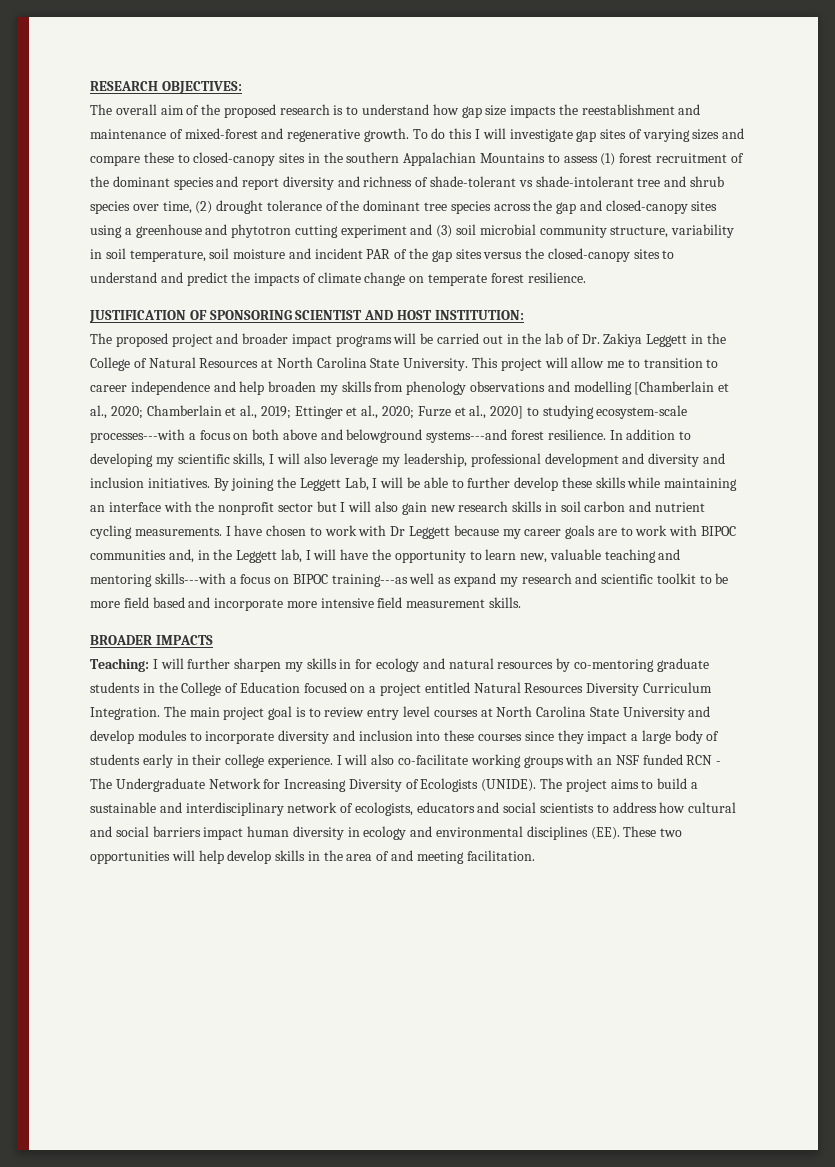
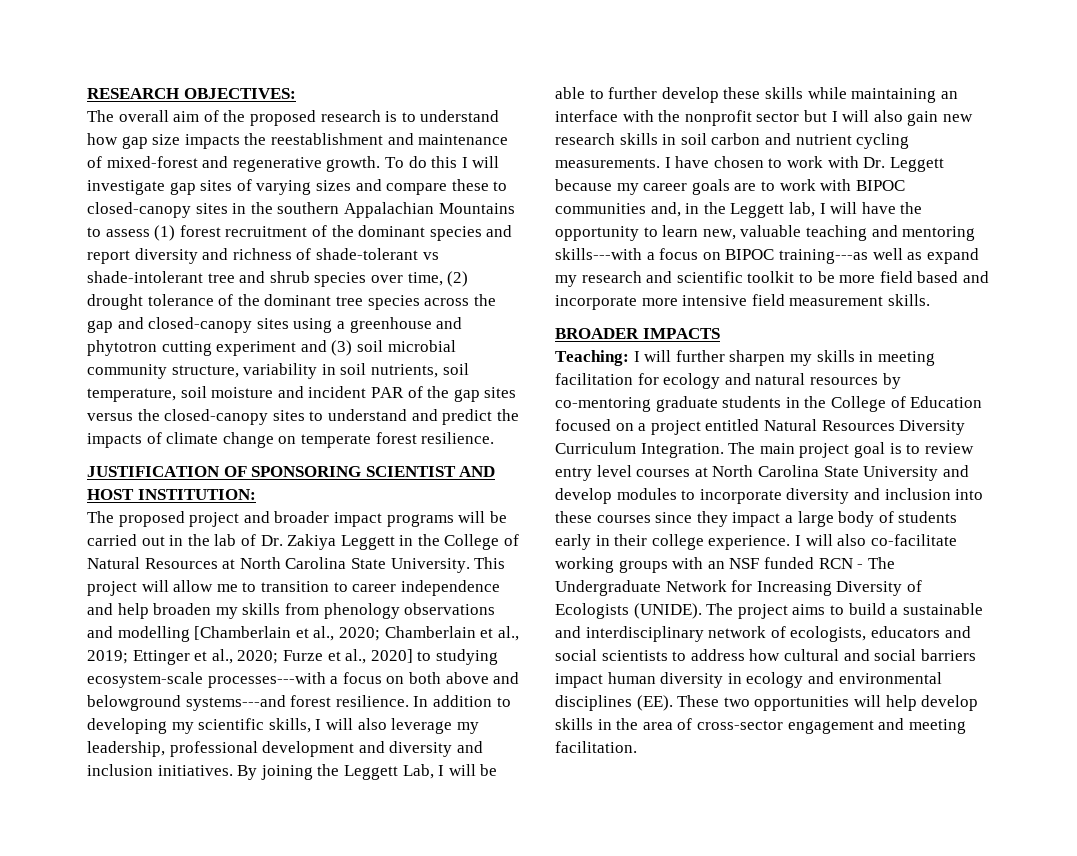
(126, 253) none -> [370,363,469,378] nutrients, soil
[390,526,406,536] Dr -> [863,157,886,168] Dr.
(352, 664) none -> [877,351,935,366] [555,373,633,385] meeting facilitation
(390, 856) none -> [696,720,874,734] cross-sector engagement

